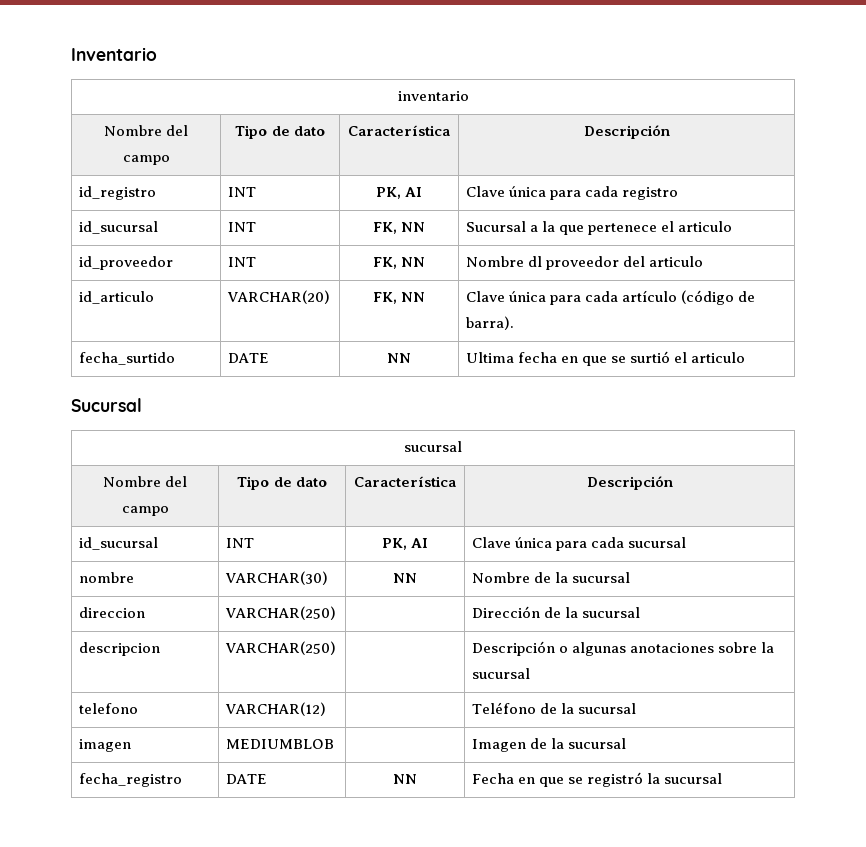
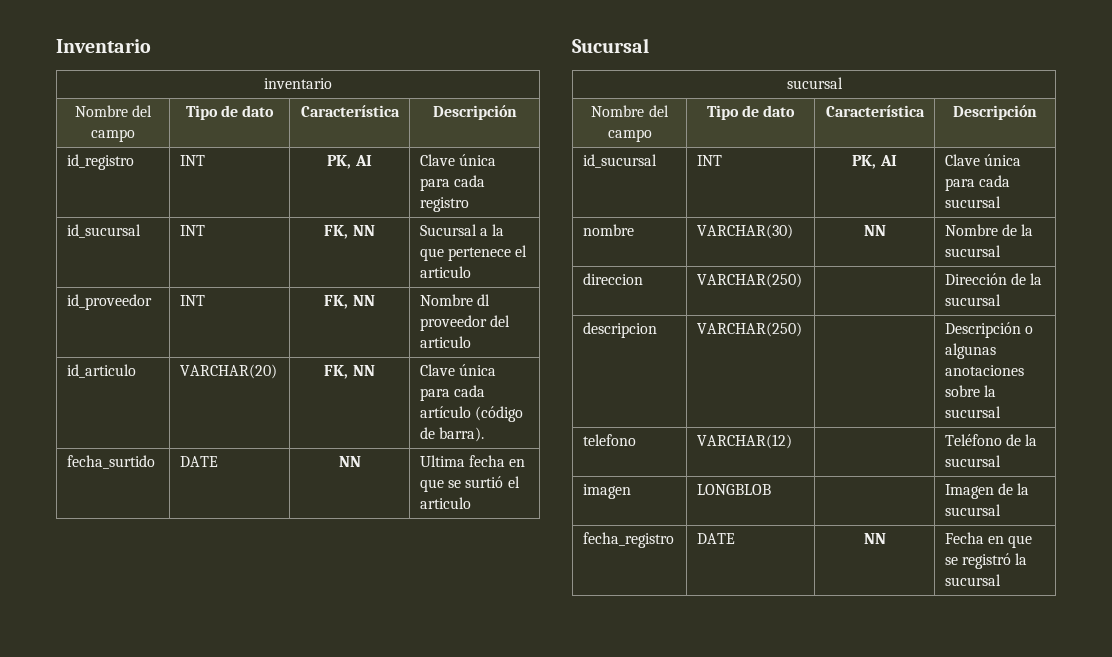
[225,739,334,749] MEDIUMBLOB -> [696,484,771,495] LONGBLOB

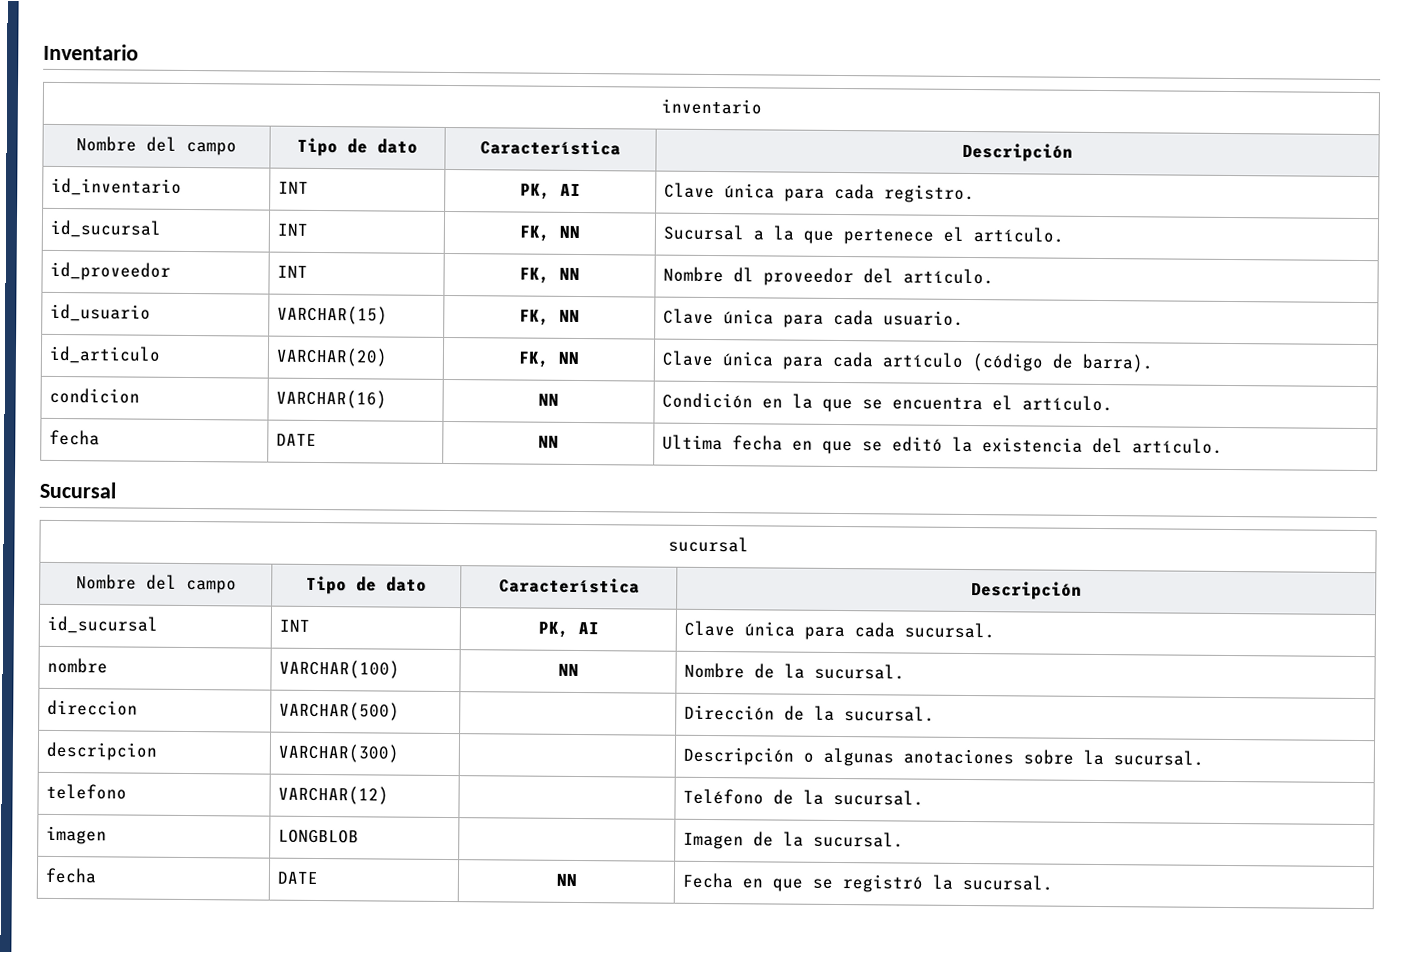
[66,154,134,170] [179,155,205,166] [327,155,372,169] [419,154,497,166] [419,175,486,191] [419,197,469,212] id_registro | INT | PK, AI | Clave única para cada registro -> [51,177,183,196] [278,181,310,194] [520,183,581,200] [664,182,976,204] id_inventario | INT | PK, AI | Clave única para cada registro.
[419,266,471,278] articulo -> [973,227,1065,243] artículo.
[419,336,471,348] articulo -> [903,268,995,285] [50,303,152,322] [277,305,389,325] [519,309,580,326] [663,308,965,328] artículo. // id_usuario | VARCHAR(15) | FK, NN | Clave única para cada usuario.
[66,455,155,469] fecha_surtido -> [49,387,141,404] [276,389,388,409] [538,393,559,406] [662,392,1114,413] [49,429,101,446] condicion | VARCHAR(16) | NN | Condición en la que se encuentra el artículo. // fecha
[465,476,520,488] [419,497,471,509] surtió el articulo -> [892,436,1224,454] editó la existencia del artículo.
[944,196,1001,208] sucursal -> [904,622,996,639] sucursal.
[696,224,793,239] VARCHAR(30) -> [279,659,401,679] VARCHAR(100)
[944,245,1001,257] sucursal -> [814,663,906,680] sucursal.
[696,273,802,288] VARCHAR(250) -> [279,701,401,721] VARCHAR(500)
[944,294,1001,306] sucursal -> [844,706,936,722] sucursal.
[696,322,802,337] VARCHAR(250) -> [278,743,400,763] VARCHAR(300)
[944,406,1001,418] sucursal -> [1113,750,1205,766] sucursal.
[944,455,1001,467] sucursal -> [833,789,925,806] sucursal.
[944,504,1001,516] [582,532,674,548] sucursal // fecha_registro -> [813,831,905,848] [45,867,98,884] sucursal. // fecha
[944,574,1001,586] sucursal -> [962,874,1054,891] sucursal.

